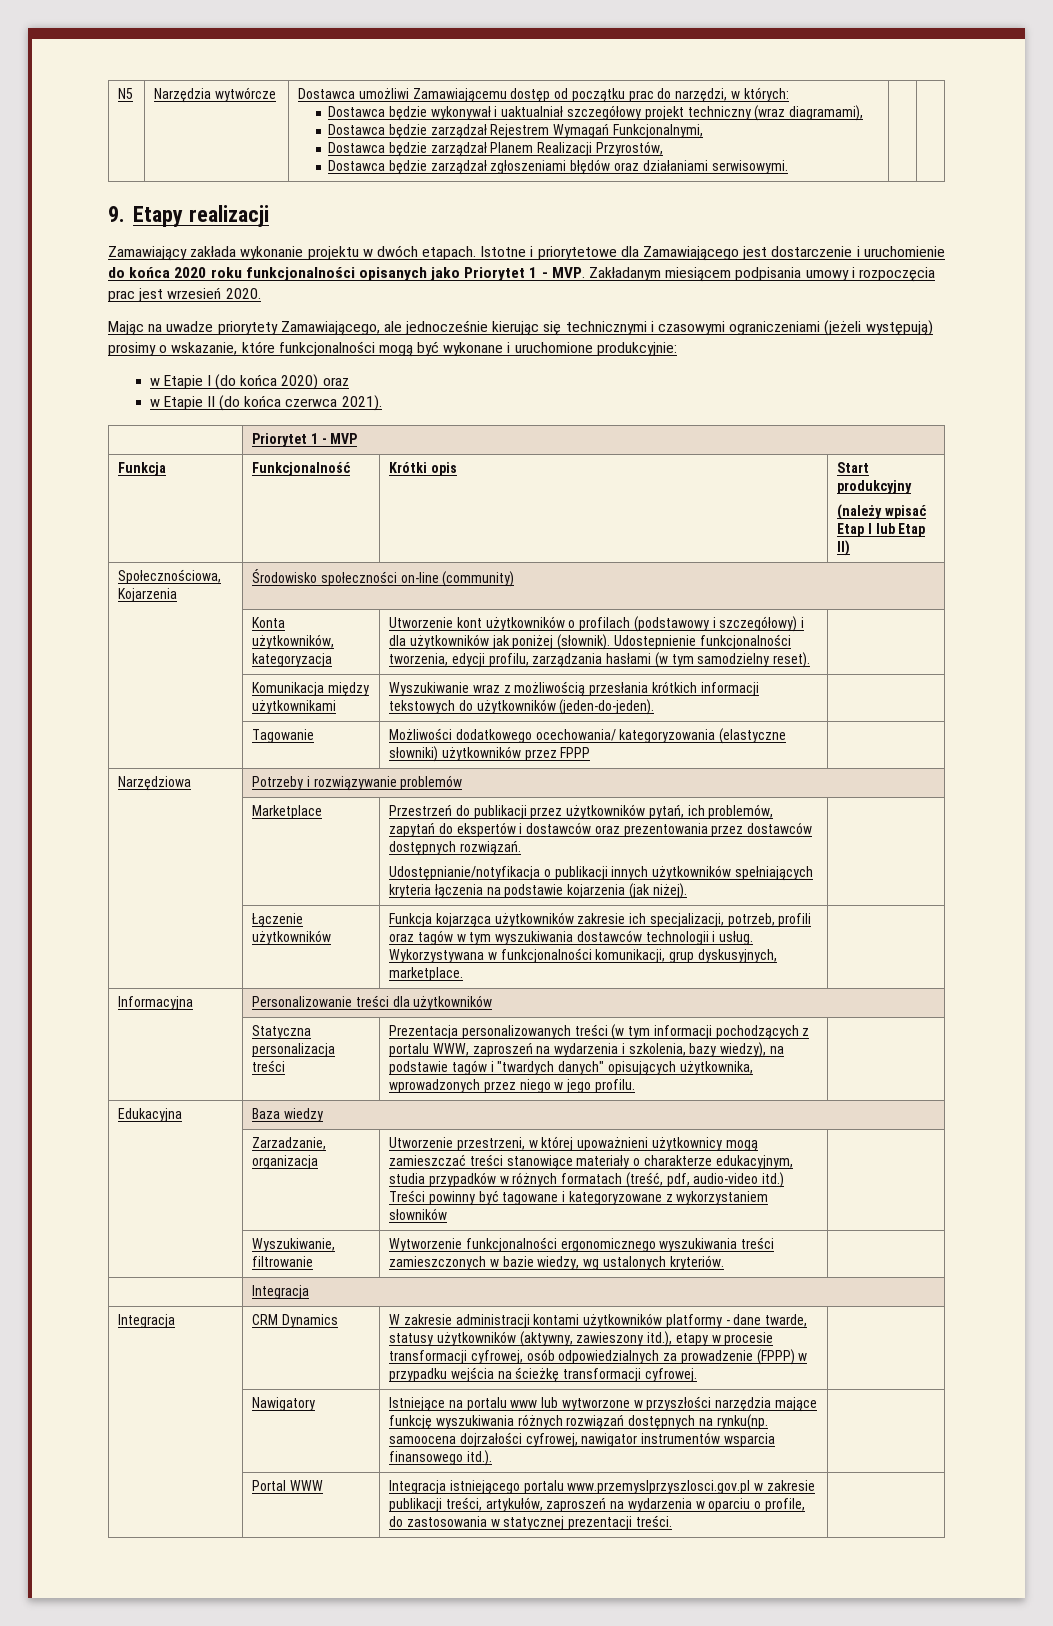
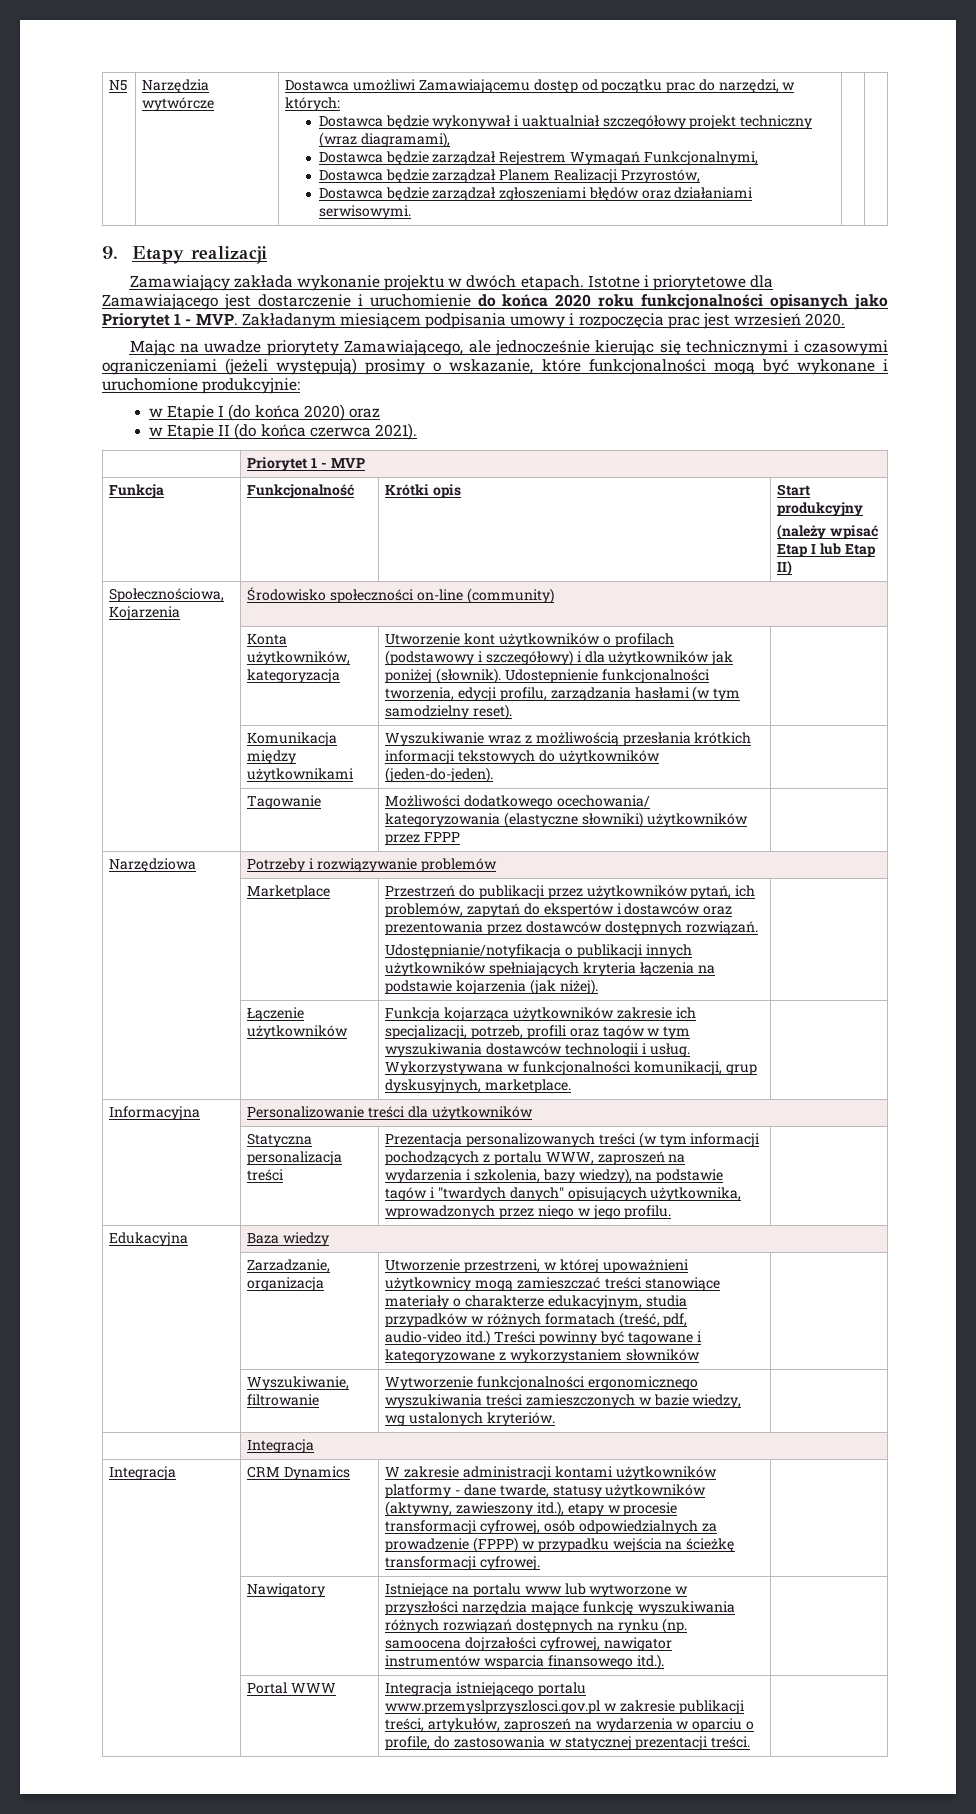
[716,1414,768,1430] rynku(np. -> [617,1618,688,1634] rynku (np.

